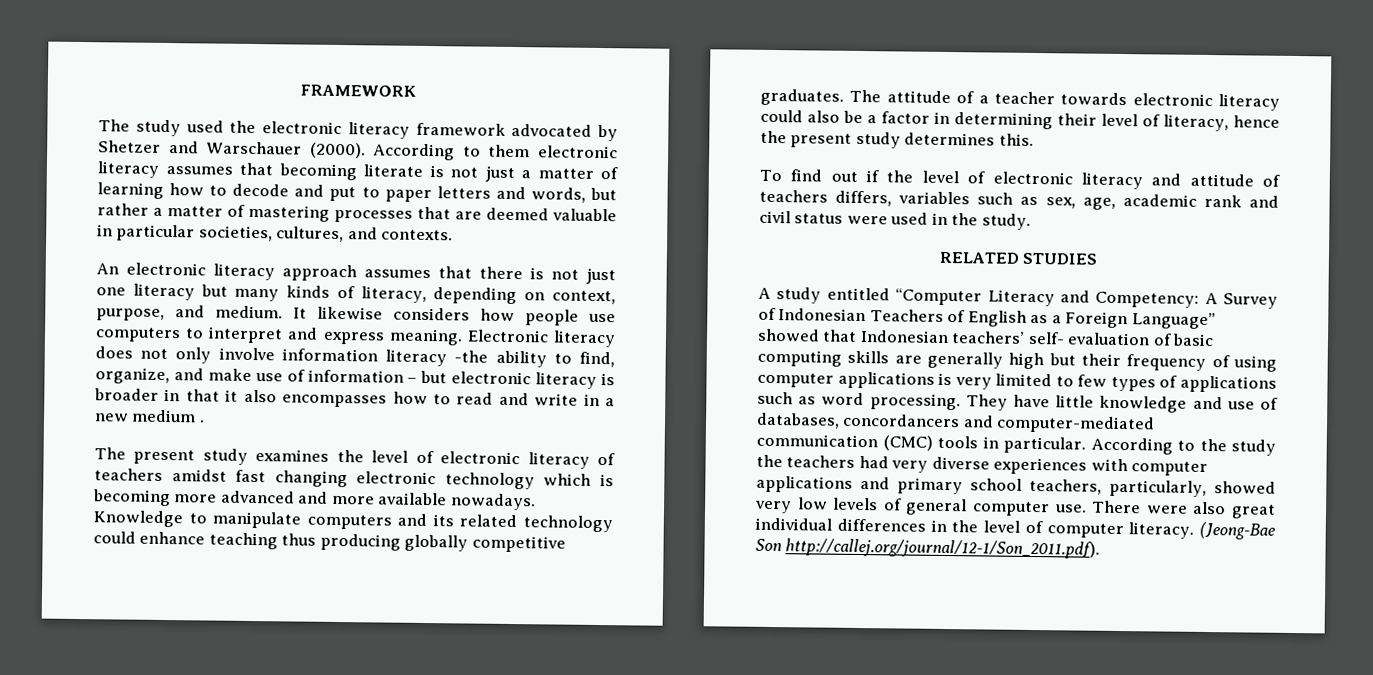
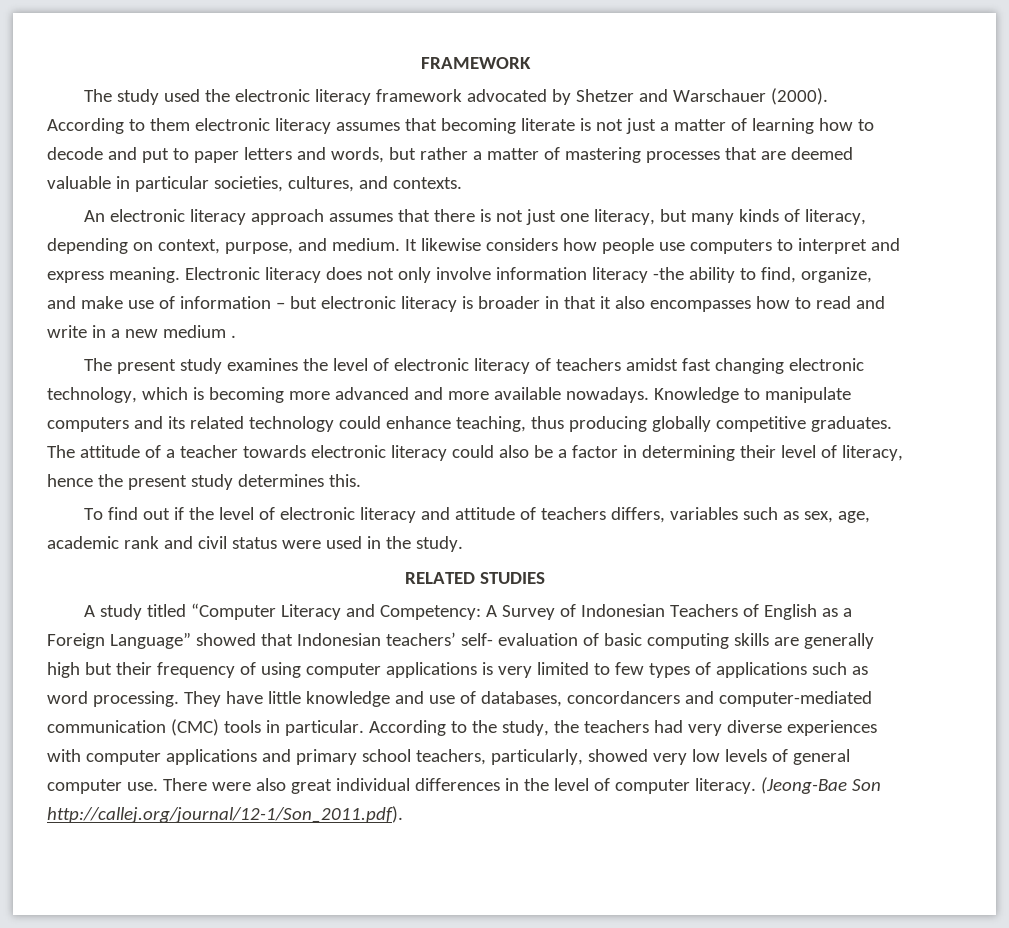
[132,283,195,301] literacy -> [593,209,655,225] literacy,
[444,472,535,490] technology -> [47,387,137,403] technology,
[208,532,278,550] teaching -> [455,416,526,432] teaching,
[826,287,890,301] entitled -> [146,604,186,617] titled
[1231,439,1276,456] study -> [501,720,549,736] study,

